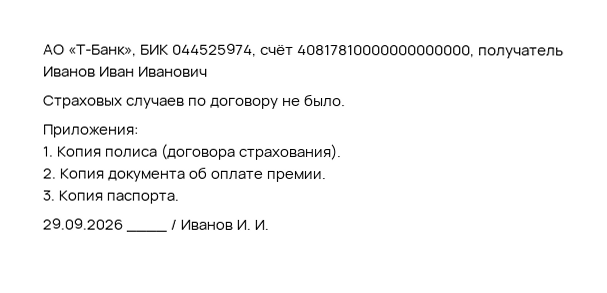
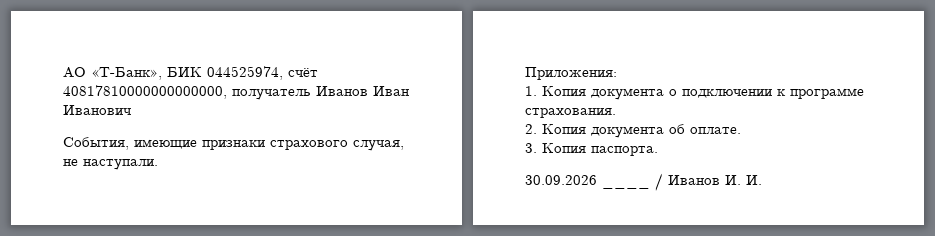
[43,94,347,109] [43,124,139,138] [42,143,343,161] Страховых случаев по договору не было. // Приложения: // 1. Копия полиса (договора страхования). -> [63,137,404,151] [63,159,158,170] [525,67,617,80] [525,86,864,100] [525,108,616,118] События, имеющие признаки страхового случая, не наступали. // Приложения: // 1. Копия документа о подключении к программе страхования.
[210,170,327,183] оплате премии. -> [690,127,741,134] оплате.
[42,218,123,230] 29.09.2026 -> [525,175,597,185] 30.09.2026

